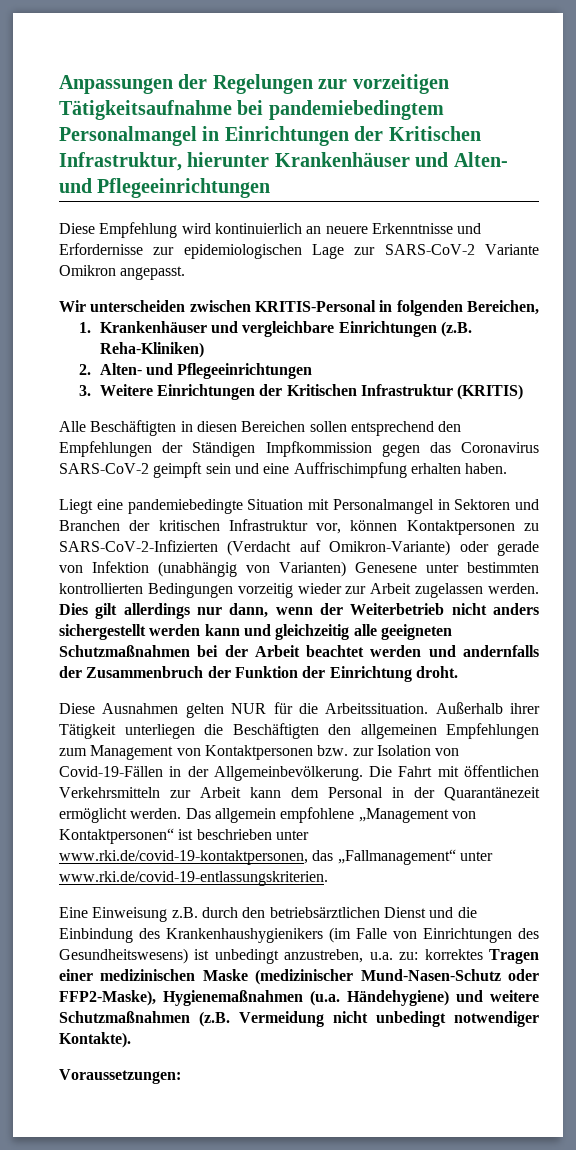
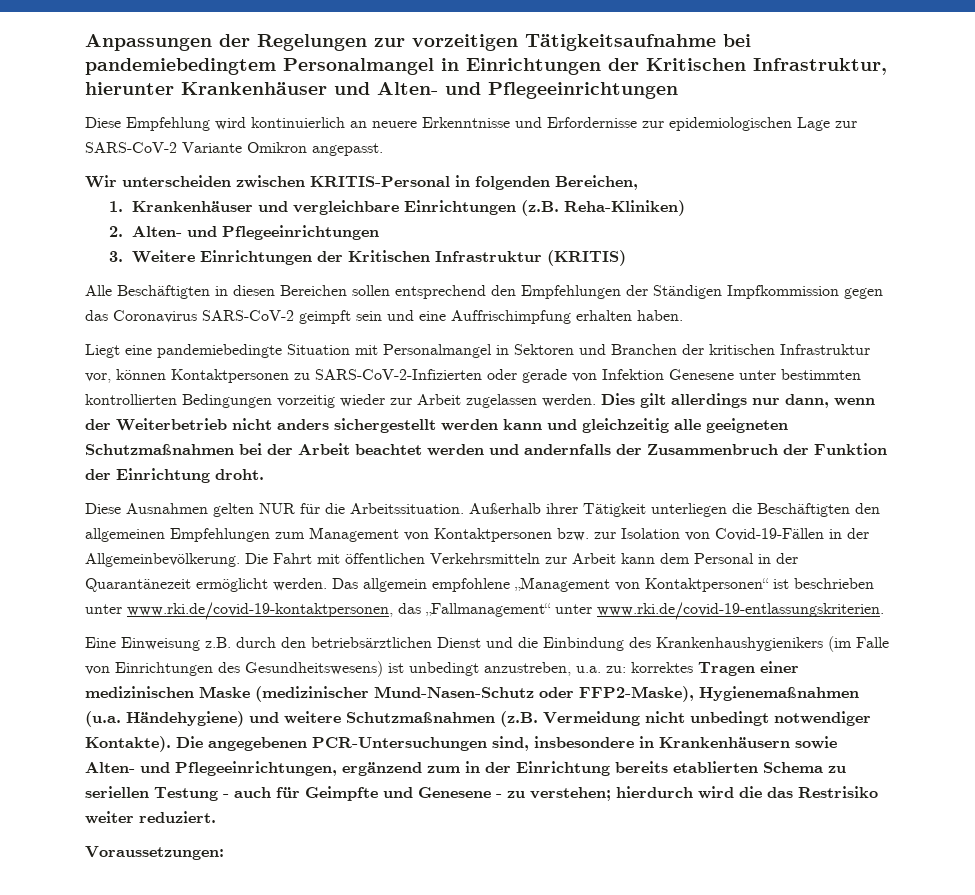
[227,540,451,556] (Verdacht auf Omikron-Variante) -> (482, 374) none
[158,561,346,577] (unabhängig von Varianten) -> (664, 374) none
(131, 1040) none -> [176,736,837,751] [85,761,846,776] [85,786,878,801] [85,811,216,824] Die angegebenen PCR-Untersuchungen sind, insbesondere in Krankenhäusern sowie Alten- und Pflegeeinrichtungen, ergänzend zum in der Einrichtung bereits etablierten Schema zu seriellen Testung - auch für Geimpfte und Genesene - zu verstehen; hierdurch wird die das Restrisiko weiter reduziert.

